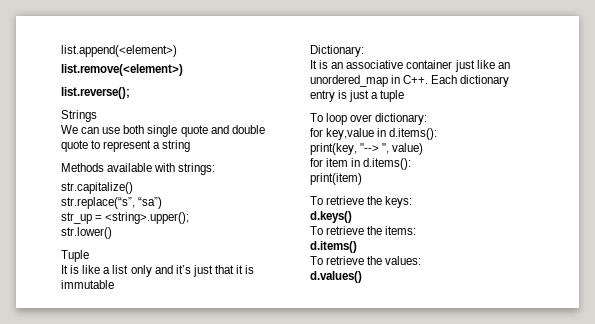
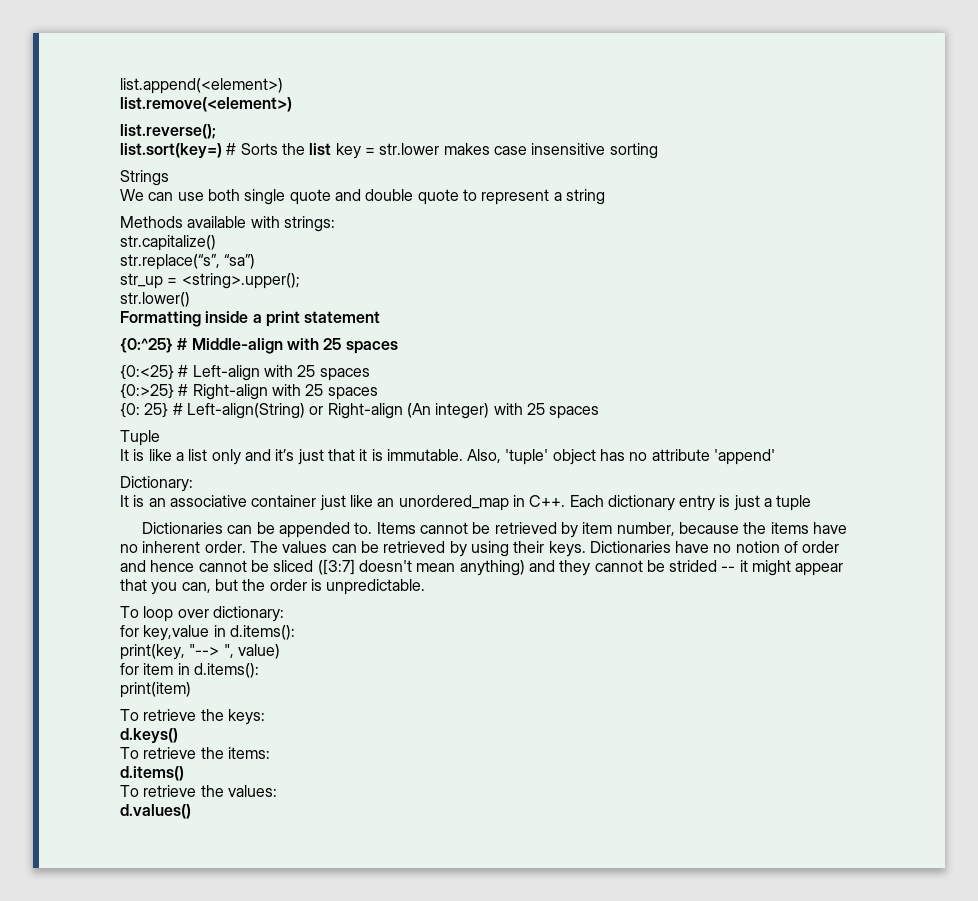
(130, 93) none -> [120,143,658,159] // list.sort(key=) # Sorts the list key = str.lower makes case insensitive sorting
(112, 233) none -> [120,311,381,327] [120,338,398,354] [120,364,370,381] [120,383,378,400] [120,402,600,419] // Formatting inside a print statement // {0:^25} # Middle-align with 25 spaces // {0:<25} # Left-align with 25 spaces // {0:>25} # Right-align with 25 spaces // {0: 25} # Left-align(String) or Right-align (An integer) with 25 spaces
[61,280,114,289] immutable -> [386,449,776,465] immutable. Also, 'tuple' object has no attribute 'append'
(405, 96) none -> [142,522,847,538] [120,541,840,557] [120,559,844,576] [120,579,426,595] // Dictionaries can be appended to. Items cannot be retrieved by item number, because the items have no inherent order. The values can be retrieved by using their keys. Dictionaries have no notion of order and hence cannot be sliced ([3:7] doesn't mean anything) and they cannot be strided -- it might appear that you can, but the order is unpredictable.

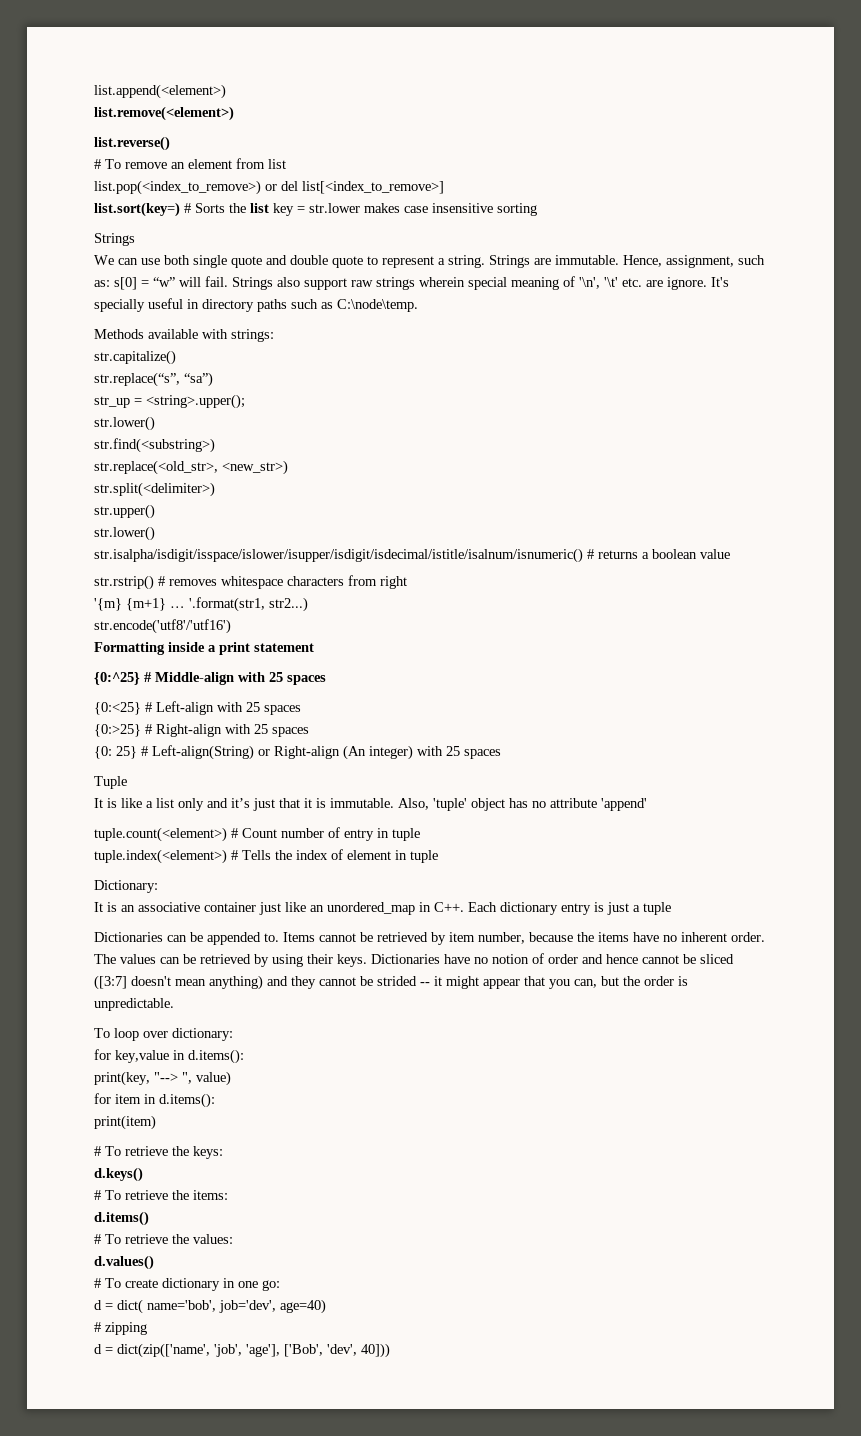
[120,124,216,139] list.reverse(); -> [94,136,170,151] [94,158,286,169] [94,180,444,195] list.reverse() // # To remove an element from list // list.pop(<index_to_remove>) or del list[<index_to_remove>]
[565,189,605,205] string -> [448,255,765,268] [94,276,729,290] [94,298,418,312] string. Strings are immutable. Hence, assignment, such as: s[0] = “w” will fail. Strings also support raw strings wherein special meaning of '\n', '\t' etc. are ignore. It's specially useful in directory paths such as C:\node\temp.
(190, 299) none -> [94,438,215,453] [94,460,288,475] [94,482,215,497] [94,504,155,519] [94,526,155,541] [94,548,730,563] [94,575,407,590] [94,597,308,612] [94,619,231,634] // str.find(<substring>) // str.replace(<old_str>, <new_str>) // str.split(<delimiter>) // str.upper() // str.lower() // str.isalpha/isdigit/isspace/islower/isupper/isdigit/isdecimal/istitle/isalnum/isnumeric() # returns a boolean value // str.rstrip() # removes whitespace characters from right // '{m} {m+1} … '.format(str1, str2...) // str.encode('utf8'/'utf16')
(776, 457) none -> [94,827,420,842] [94,849,438,864] // tuple.count(<element>) # Count number of entry in tuple // tuple.index(<element>) # Tells the index of element in tuple
(191, 690) none -> [94,1146,101,1156] #
(178, 735) none -> [94,1190,101,1200] #
(184, 773) none -> [94,1234,101,1244] #
(191, 811) none -> [94,1278,280,1291] [94,1299,326,1314] [94,1322,147,1335] [94,1343,390,1358] // # To create dictionary in one go: // d = dict( name='bob', job='dev', age=40) // # zipping // d = dict(zip(['name', 'job', 'age'], ['Bob', 'dev', 40]))

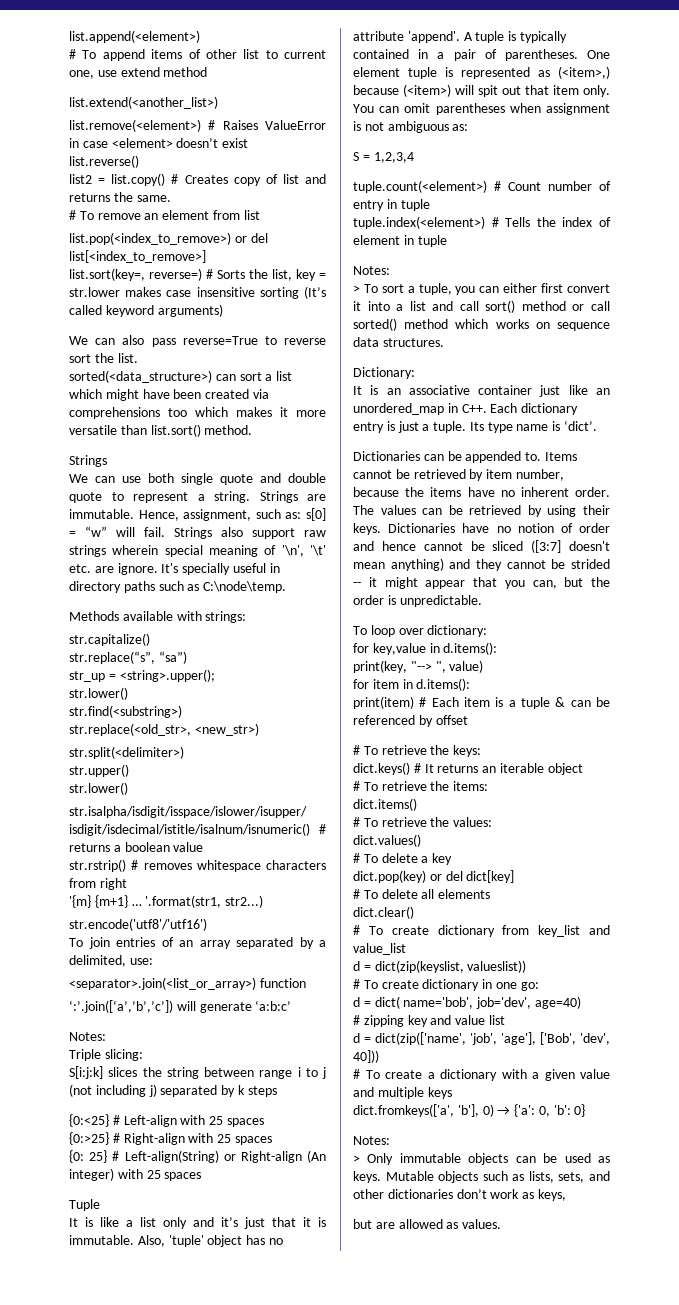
[94,106,234,121] [94,136,170,151] list.remove(<element>) // list.reverse() -> [69,49,326,61] [69,67,208,79] [69,96,218,109] [69,119,326,132] [69,138,249,148] [69,155,139,168] [69,173,326,186] [69,192,171,202] # To append items of other list to current one, use extend method // list.extend(<another_list>) // list.remove(<element>) # Raises ValueError in case <element> doesn’t exist // list.reverse() // list2 = list.copy() # Creates copy of list and returns the same.
[94,202,180,217] list.sort(key=) -> [69,268,202,281] list.sort(key=, reverse=)
[250,203,269,213] list -> [272,269,292,281] list,
(537, 209) none -> [304,286,326,299] [69,304,223,317] [69,335,326,347] [69,353,138,363] [69,370,293,383] [69,389,269,401] [69,407,326,419] [69,424,253,437] (It’s called keyword arguments) // We can also pass reverse=True to reverse sort the list. // sorted(<data_structure>) can sort a list which might have been created via comprehensions too which makes it more versatile than list.sort() method.
[94,642,314,655] [94,672,326,685] Formatting inside a print statement // {0:^25} # Middle-align with 25 spaces -> [69,937,326,949] [69,955,153,967] [69,977,306,990] [69,1000,292,1013] [69,1032,106,1041] [69,1049,143,1061] [69,1066,326,1079] [69,1084,277,1097] To join entries of an array separated by a delimited, use: // <separator>.join(<list_or_array>) function // ‘:’.join([‘a’,’b’,’c’]) will generate ‘a:b:c’ // Notes: // Triple slicing: // S[i:j:k] slices the string between range i to j (not including j) separated by k steps
[601,798,647,811] 'append' -> [407,31,567,43] [353,49,610,61] [353,66,610,79] [353,84,610,97] [353,103,610,115] [353,121,469,133] [353,152,414,163] 'append'. A tuple is typically contained in a pair of parentheses. One element tuple is represented as (<item>,) because (<item>) will spit out that item only. You can omit parentheses when assignment is not ambiguous as: // S = 1,2,3,4
(438, 856) none -> [353,266,390,275] [353,283,610,295] [353,300,610,313] [353,318,610,331] [353,337,444,347] // Notes: // > To sort a tuple, you can either first convert it into a list and call sort() method or call sorted() method which works on sequence data structures.
[643,902,671,915] tuple -> [433,420,598,433] tuple. Its type name is ‘dict’.
(156, 1122) none -> [419,697,610,709] [353,715,468,727] # Each item is a tuple & can be referenced by offset
[94,1167,143,1182] d.keys() -> [353,762,583,775] dict.keys() # It returns an iterable object
[94,1211,149,1226] d.items() -> [353,798,417,811] dict.items()
[94,1255,154,1270] d.values() -> [353,834,421,847] [353,853,453,865] [353,870,515,883] [353,889,491,899] [353,906,414,919] [353,925,610,937] [353,943,406,955] [353,960,527,973] dict.values() // # To delete a key // dict.pop(key) or del dict[key] // # To delete all elements // dict.clear() // # To create dictionary from key_list and value_list // d = dict(zip(keyslist, valueslist))
(147, 1328) none -> [407,1015,505,1027] key and value list
(390, 1350) none -> [353,1069,610,1081] [353,1087,452,1099] [353,1104,586,1117] [353,1136,390,1145] [353,1153,610,1165] [353,1171,610,1183] [353,1189,566,1201] [353,1219,502,1229] // # To create a dictionary with a given value and multiple keys // dict.fromkeys(['a', 'b'], 0) → {'a': 0, 'b': 0} // Notes: // > Only immutable objects can be used as keys. Mutable objects such as lists, sets, and other dictionaries don’t work as keys, // but are allowed as values.

